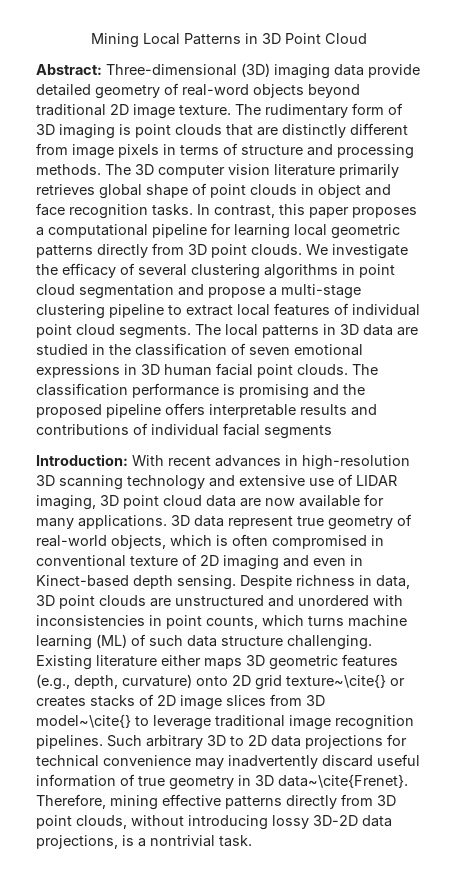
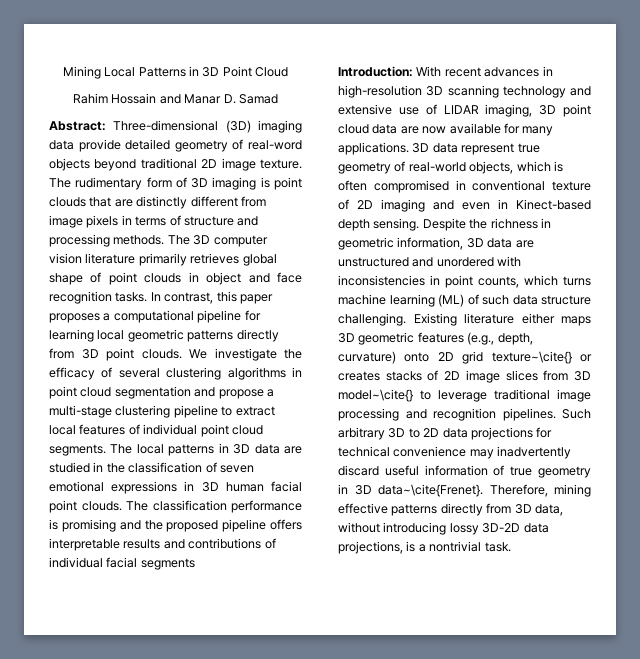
(367, 38) none -> [73,93,278,104] // Rahim Hossain and Manar D. Samad
(292, 582) none -> [469,219,488,229] the
[376,575,410,589] [36,595,146,609] data, 3D point clouds -> [338,237,513,250] geometric information, 3D data
(331, 722) none -> [338,408,427,421] processing and
[36,815,127,829] point clouds, -> [534,504,563,516] data,

